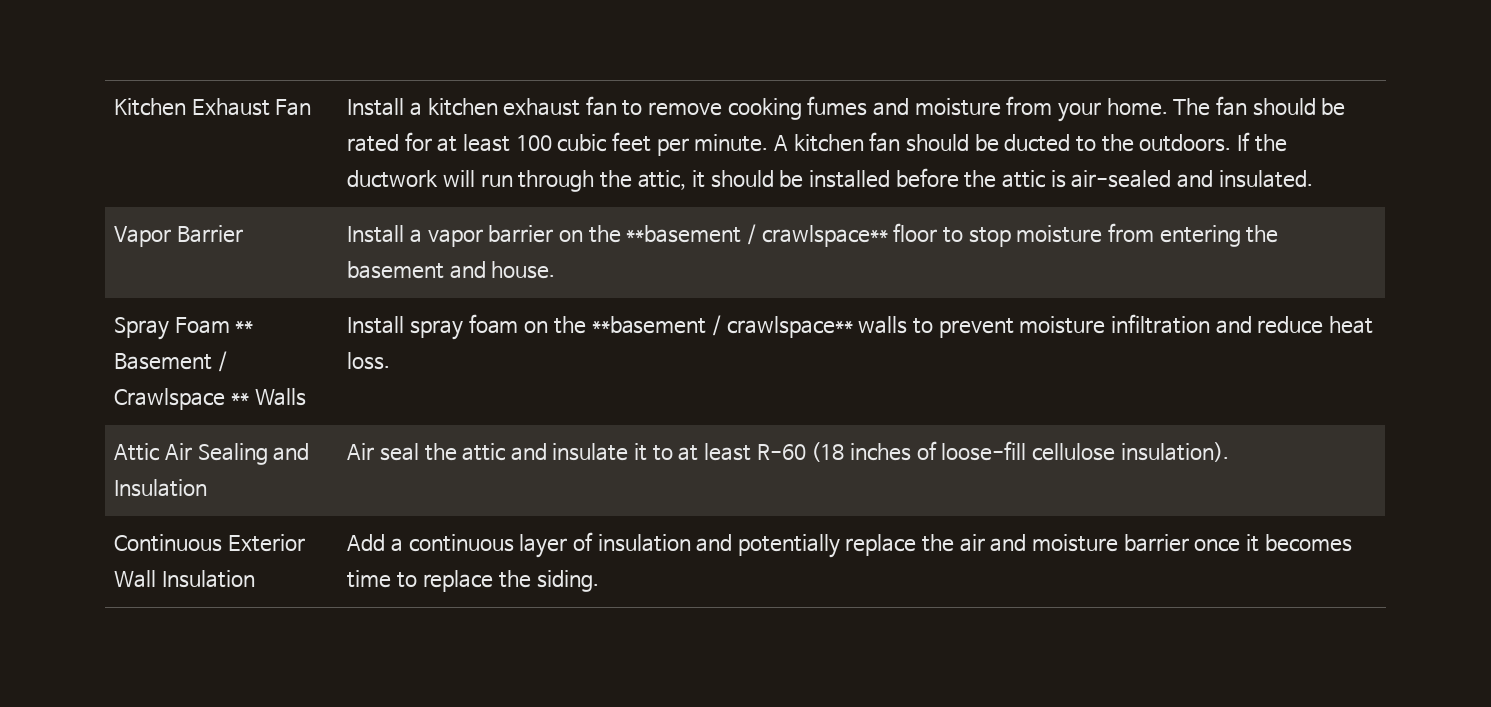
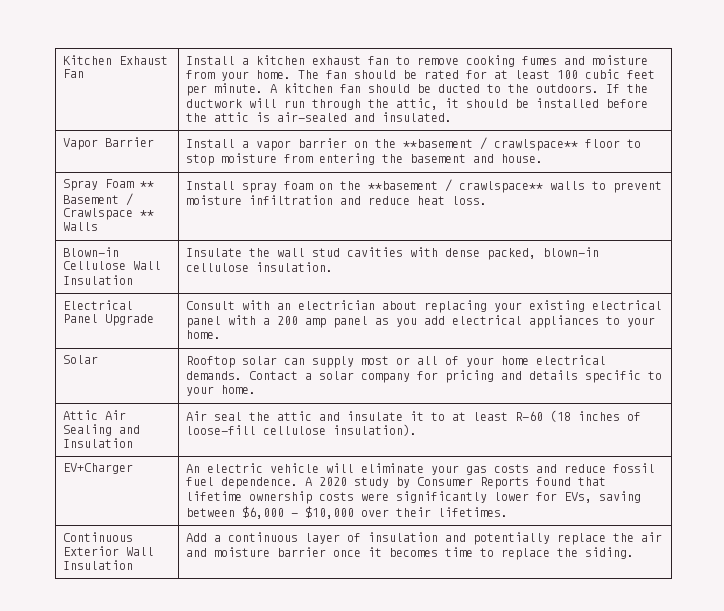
(391, 361) none -> [63,247,120,257] [63,261,162,270] [63,275,134,285] [186,247,600,260] [186,262,334,272] [63,300,134,310] [63,314,155,326] [186,300,663,313] [186,315,656,328] [186,330,222,339] [63,355,99,364] [186,355,607,368] [186,370,663,383] [186,385,257,396] // Blown-in Cellulose Wall Insulation | Insulate the wall stud cavities with dense packed, blown-in cellulose insulation. // Electrical Panel Upgrade | Consult with an electrician about replacing your existing electrical panel with a 200 amp panel as you add electrical appliances to your home. // Solar | Rooftop solar can supply most or all of your home electrical demands. Contact a solar company for pricing and details specific to your home.
(1229, 452) none -> [63,463,134,474] [186,463,656,475] [186,477,607,489] [186,491,642,504] [186,506,509,519] // EV+Charger | An electric vehicle will eliminate your gas costs and reduce fossil fuel dependence. A 2020 study by Consumer Reports found that lifetime ownership costs were significantly lower for EVs, saving between $6,000 - $10,000 over their lifetimes.

